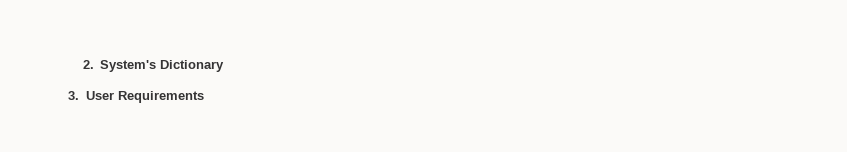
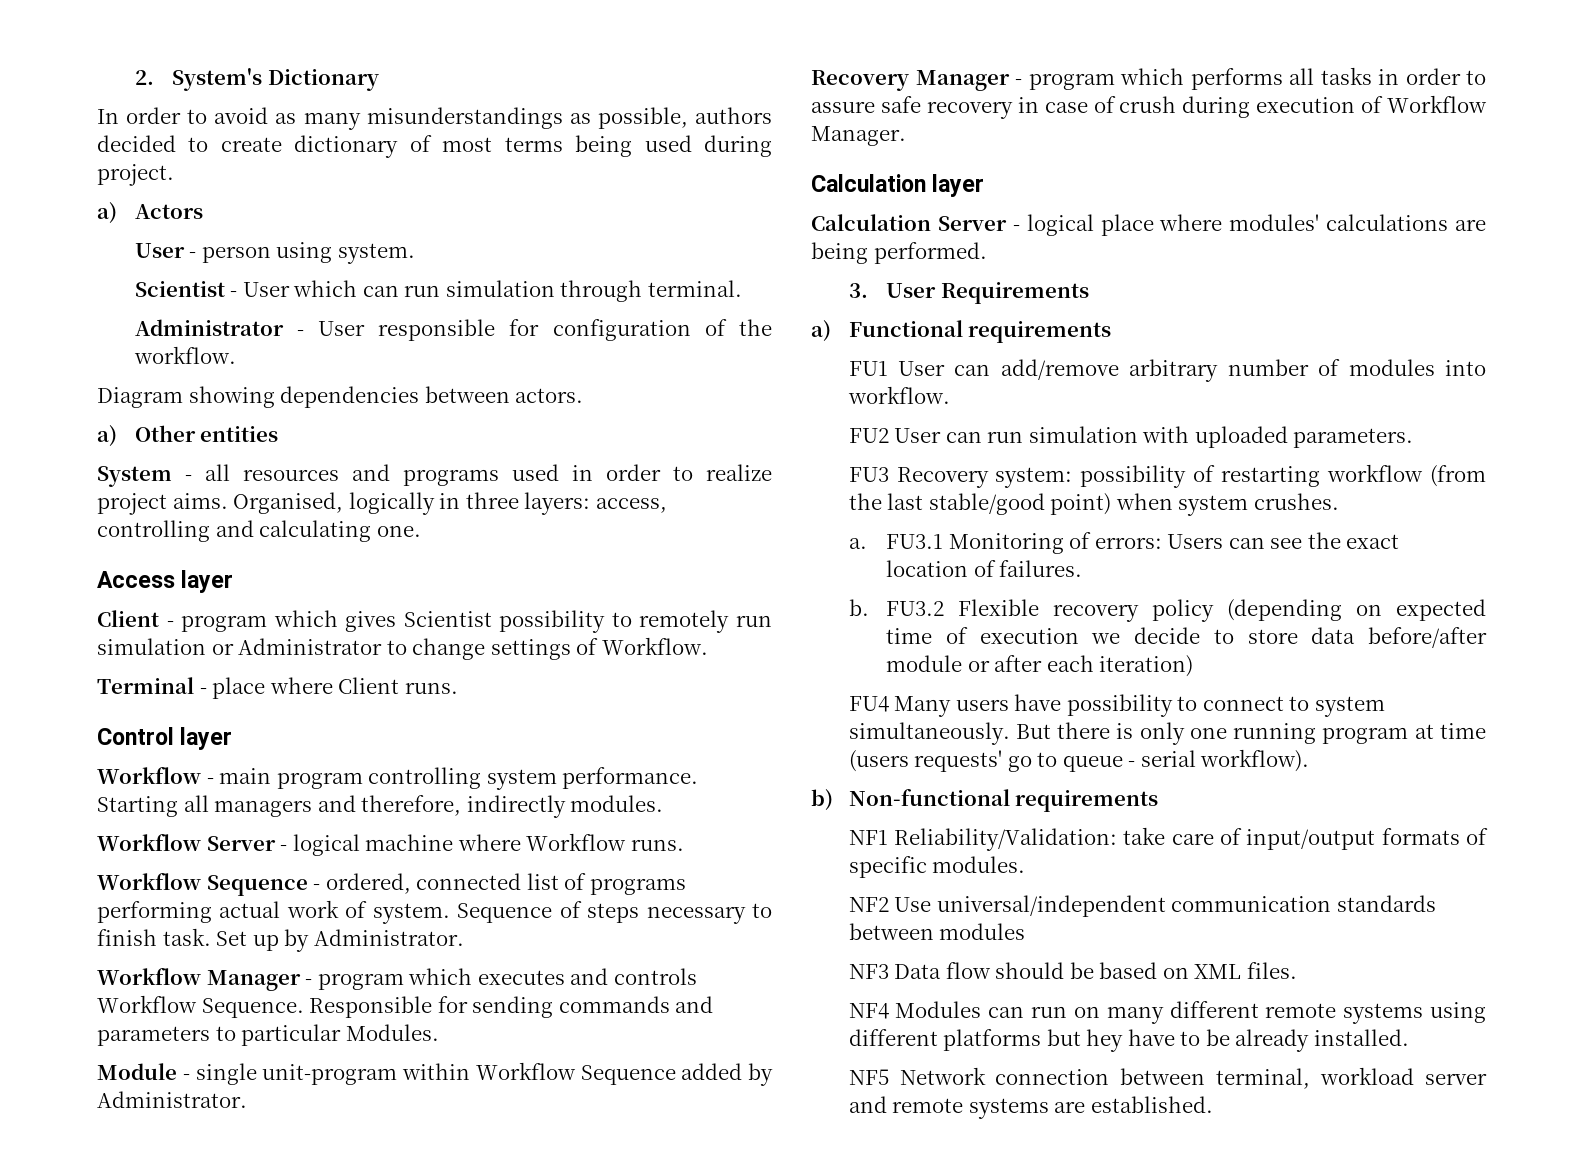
[68,91,204,103] 3. User Requirements -> [97,107,772,130] [97,135,773,158] [97,164,174,186] [97,202,203,224] [134,242,415,264] [134,280,742,302] [134,319,772,341] [133,346,236,364] [97,386,584,408] [97,425,279,447] [97,464,772,487] [97,492,667,515] [97,520,421,542] [97,570,234,593] [97,610,772,633] [97,637,708,660] [97,677,458,699] [97,727,233,750] [97,767,699,790] [97,795,664,818] [97,833,684,856] [97,873,686,896] [97,900,773,924] [97,928,464,952] [97,968,697,991] [97,995,714,1018] [97,1024,439,1046] [97,1062,773,1086] [97,1091,247,1108] [811,67,1486,91] [811,95,1487,119] [811,126,906,146] [811,174,985,197] [811,214,1486,236] [811,242,987,264] [848,282,1089,304] [811,320,1112,343] [848,359,1486,382] [847,386,950,404] [848,426,1414,448] [848,464,1486,488] [848,493,1339,516] [848,532,1400,554] [886,560,1083,577] [848,599,1486,622] [886,627,1487,648] [886,655,1194,677] [848,694,1385,717] [848,722,1486,745] [848,749,1310,772] [811,789,1159,812] [848,827,1488,851] [848,856,1026,878] [848,895,1436,917] [848,923,1026,940] [848,962,1297,979] [848,1001,1486,1024] [848,1029,1409,1052] [848,1067,1487,1089] [848,1096,1213,1119] In order to avoid as many misunderstandings as possible, authors decided to create dictionary of most terms being used during project. // a) Actors // User - person using system. // Scientist - User which can run simulation through terminal. // Administrator - User responsible for configuration of the workflow. // Diagram showing dependencies between actors. // a) Other entities // System - all resources and programs used in order to realize project aims. Organised, logically in three layers: access, controlling and calculating one. // Access layer // Client - program which gives Scientist possibility to remotely run simulation or Administrator to change settings of Workflow. // Terminal - place where Client runs. // Control layer // Workflow - main program controlling system performance. Starting all managers and therefore, indirectly modules. // Workflow Server - logical machine where Workflow runs. // Workflow Sequence - ordered, connected list of programs performing actual work of system. Sequence of steps necessary to finish task. Set up by Administrator. // Workflow Manager - program which executes and controls Workflow Sequence. Responsible for sending commands and parameters to particular Modules. // Module - single unit-program within Workflow Sequence added by Administrator. // Recovery Manager - program which performs all tasks in order to assure safe recovery in case of crush during execution of Workflow Manager. // Calculation layer // Calculation Server - logical place where modules' calculations are being performed. // 3. User Requirements // a) Functional requirements // FU1 User can add/remove arbitrary number of modules into workflow. // FU2 User can run simulation with uploaded parameters. // FU3 Recovery system: possibility of restarting workflow (from the last stable/good point) when system crushes. // a. FU3.1 Monitoring of errors: Users can see the exact location of failures. // b. FU3.2 Flexible recovery policy (depending on expected time of execution we decide to store data before/after module or after each iteration) // FU4 Many users have possibility to connect to system simultaneously. But there is only one running program at time (users requests' go to queue - serial workflow). // b) Non-functional requirements // NF1 Reliability/Validation: take care of input/output formats of specific modules. // NF2 Use universal/independent communication standards between modules // NF3 Data flow should be based on XML files. // NF4 Modules can run on many different remote systems using different platforms but hey have to be already installed. // NF5 Network connection between terminal, workload server and remote systems are established.

